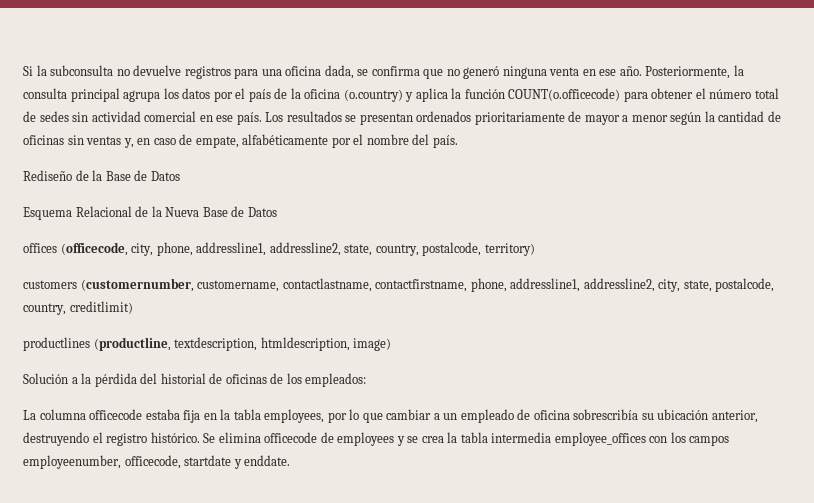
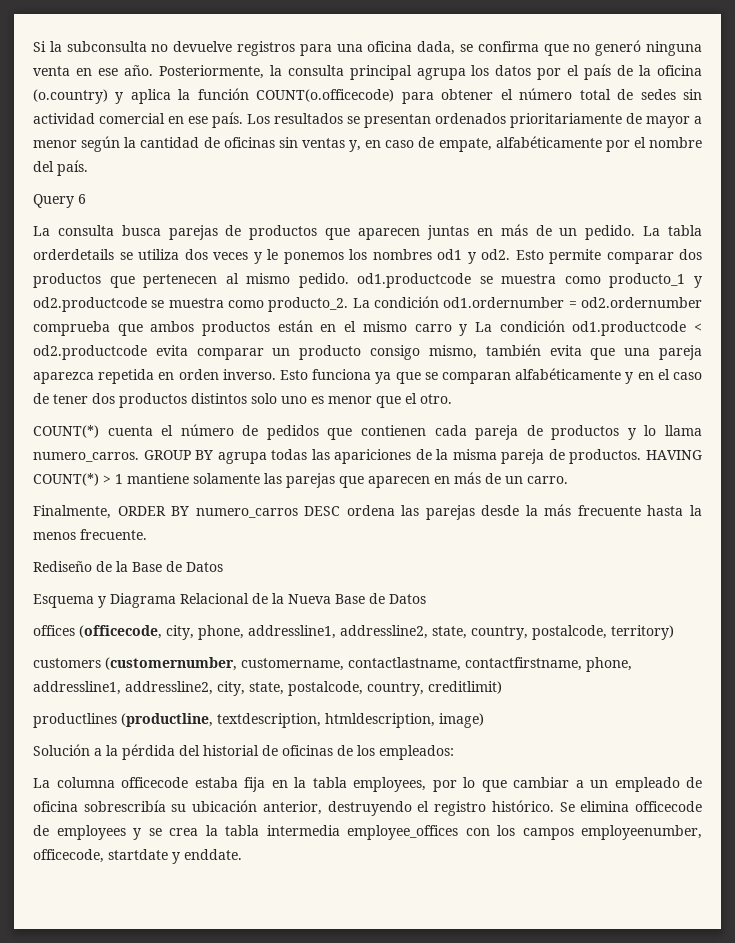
(458, 141) none -> [33,194,86,208] [33,224,703,240] [33,249,702,264] [33,273,702,288] [33,296,702,312] [33,320,702,336] [33,344,703,360] [33,368,703,384] [33,393,452,408] [33,424,702,440] [33,449,703,464] [33,472,568,488] [33,504,703,520] [33,529,147,540] // Query 6 // La consulta busca parejas de productos que aparecen juntas en más de un pedido. La tabla orderdetails se utiliza dos veces y le ponemos los nombres od1 y od2. Esto permite comparar dos productos que pertenecen al mismo pedido. od1.productcode se muestra como producto_1 y od2.productcode se muestra como producto_2. La condición od1.ordernumber = od2.ordernumber comprueba que ambos productos están en el mismo carro y La condición od1.productcode < od2.productcode evita comparar un producto consigo mismo, también evita que una pareja aparezca repetida en orden inverso. Esto funciona ya que se comparan alfabéticamente y en el caso de tener dos productos distintos solo uno es menor que el otro. // COUNT(*) cuenta el número de pedidos que contienen cada pareja de productos y lo llama numero_carros. GROUP BY agrupa todas las apariciones de la misma pareja de productos. HAVING COUNT(*) > 1 mantiene solamente las parejas que aparecen en más de un carro. // Finalmente, ORDER BY numero_carros DESC ordena las parejas desde la más frecuente hasta la menos frecuente.
(72, 213) none -> [98,593,176,608] y Diagrama

